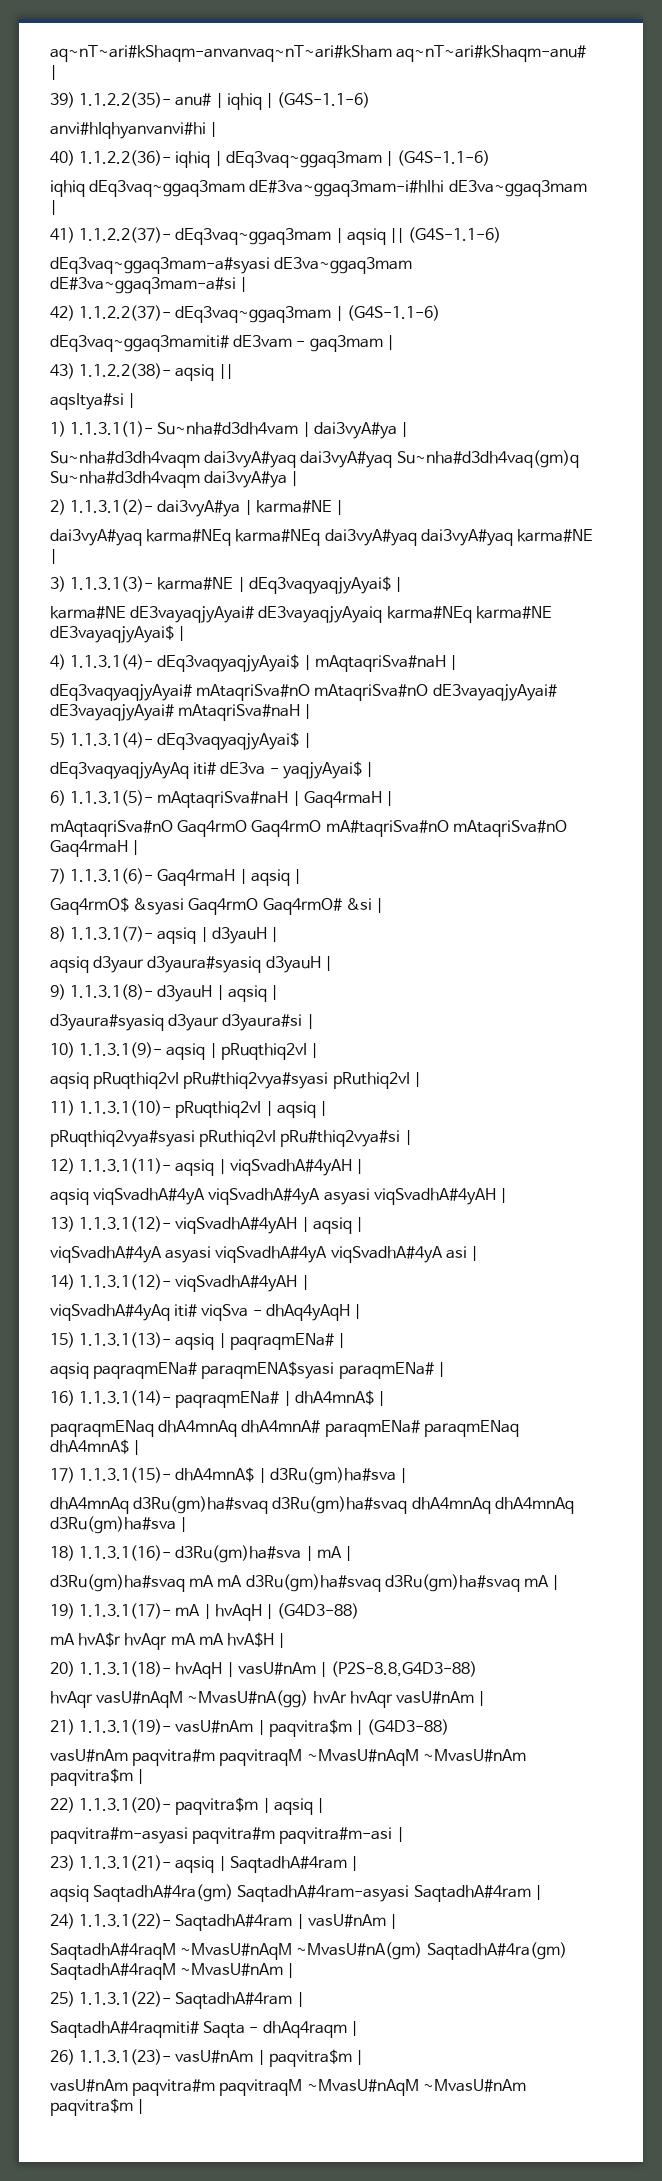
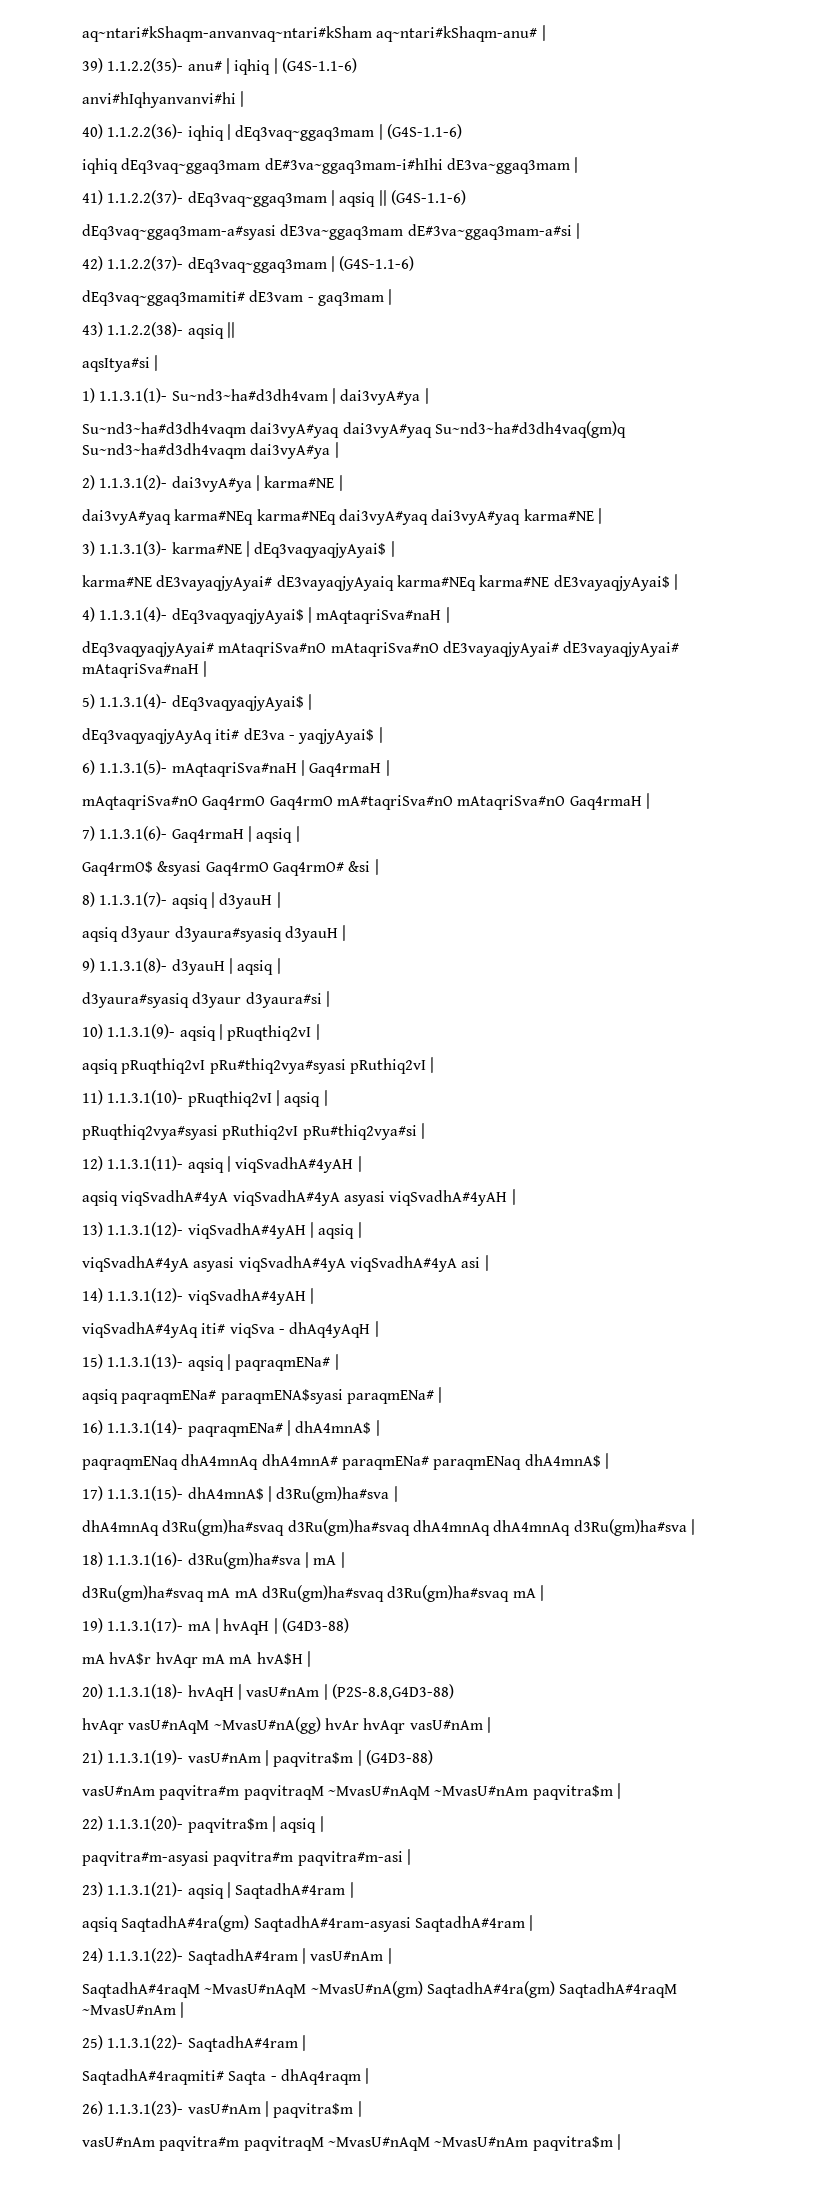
[50,45,587,62] aq~nT~ari#kShaqm-anvanvaq~nT~ari#kSham aq~nT~ari#kShaqm-anu# -> [82,26,538,42] aq~ntari#kShaqm-anvanvaq~ntari#kSham aq~ntari#kShaqm-anu#
[157,422,299,435] Su~nha#d3dh4vam -> [171,389,328,401] Su~nd3~ha#d3dh4vam
[50,450,579,468] [50,471,200,488] Su~nha#d3dh4vaqm dai3vyA#yaq dai3vyA#yaq Su~nha#d3dh4vaq(gm)q Su~nha#d3dh4vaqm -> [82,421,626,438] [82,443,246,459] Su~nd3~ha#d3dh4vaqm dai3vyA#yaq dai3vyA#yaq Su~nd3~ha#d3dh4vaq(gm)q Su~nd3~ha#d3dh4vaqm

